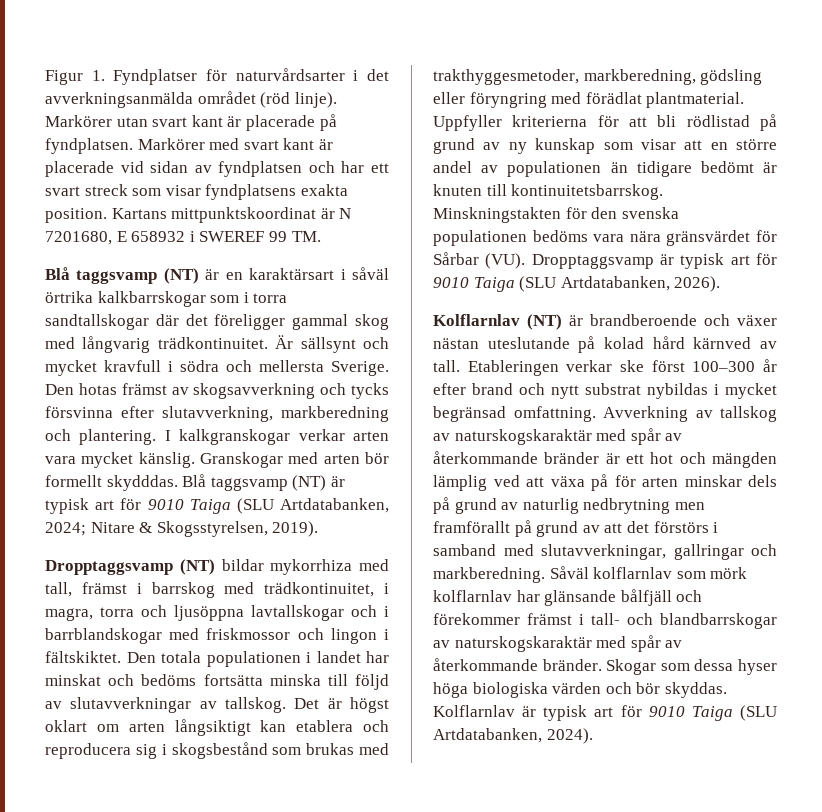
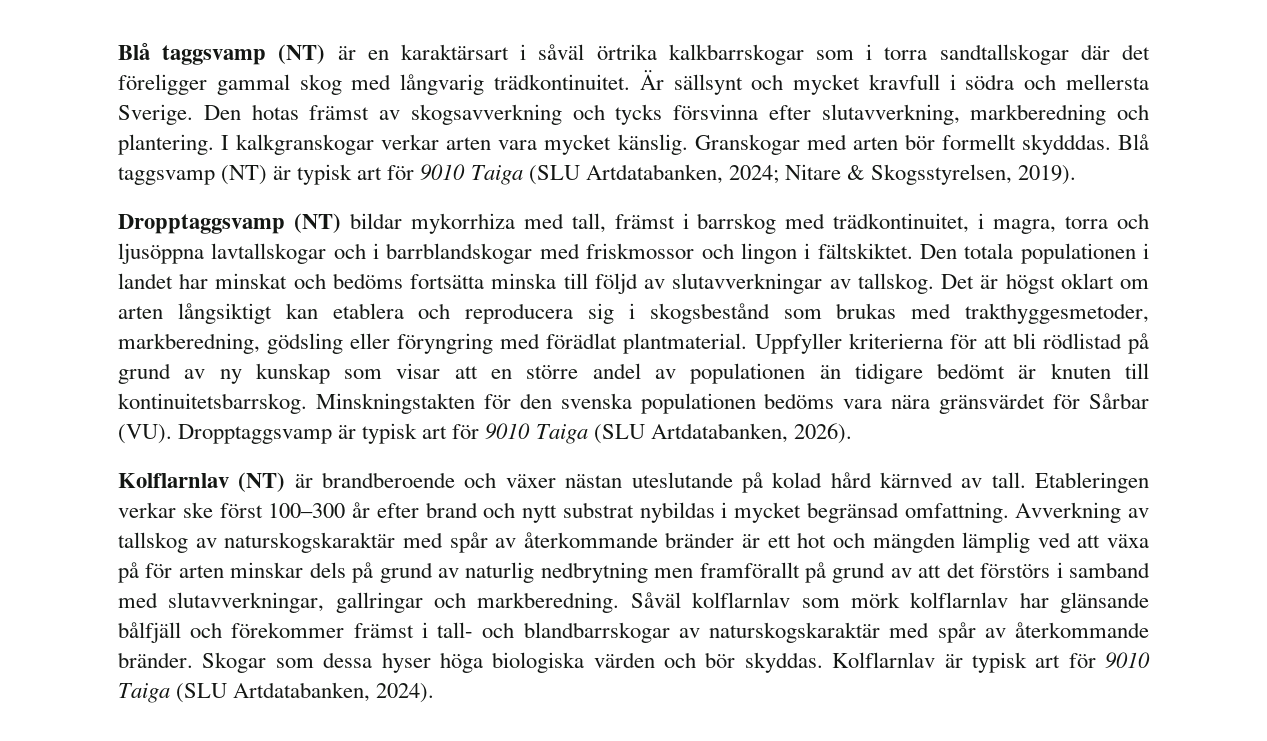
[45,68,389,85] [45,91,337,108] [45,114,337,131] [45,138,333,154] [45,161,389,177] [45,184,348,200] [45,207,352,223] [45,231,321,245] Figur 1. Fyndplatser för naturvårdsarter i det avverkningsanmälda området (röd linje). Markörer utan svart kant är placerade på fyndplatsen. Markörer med svart kant är placerade vid sidan av fyndplatsen och har ett svart streck som visar fyndplatsens exakta position. Kartans mittpunktskoordinat är N 7201680, E 658932 i SWEREF 99 TM. // -> (118, 51) none

